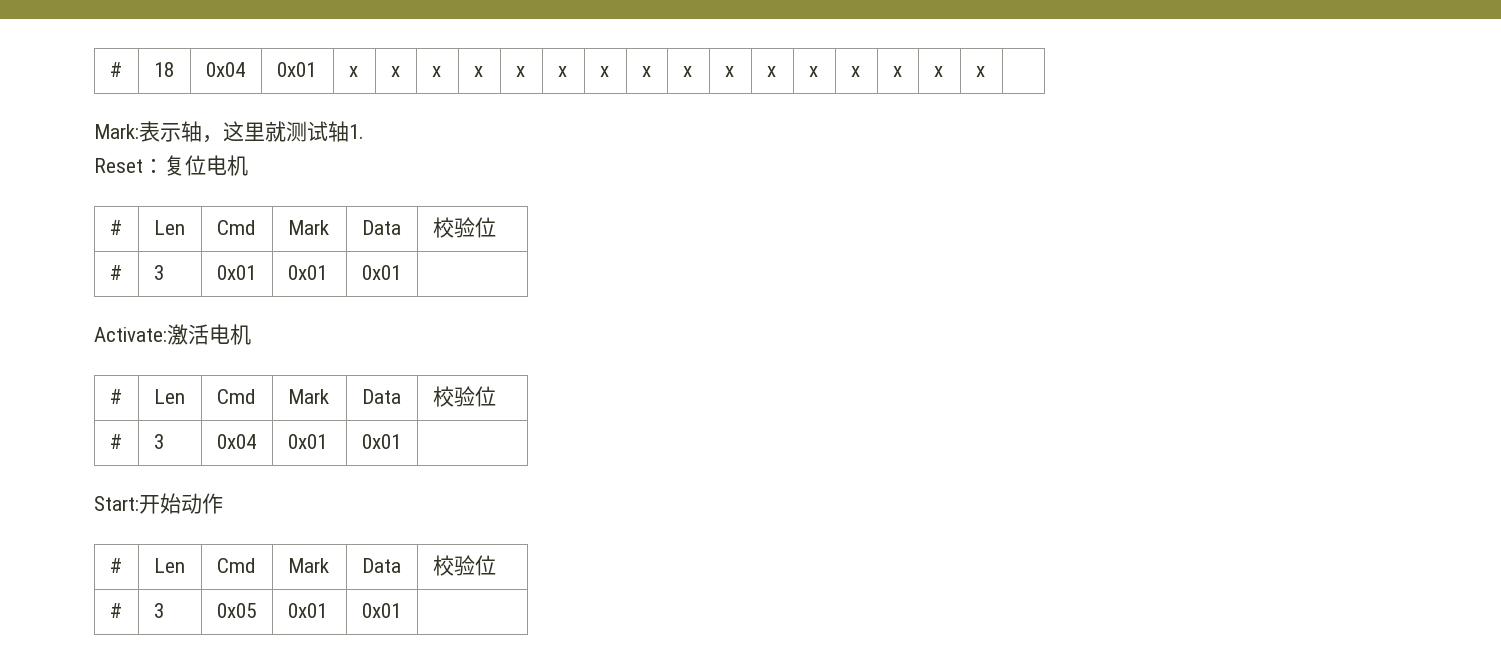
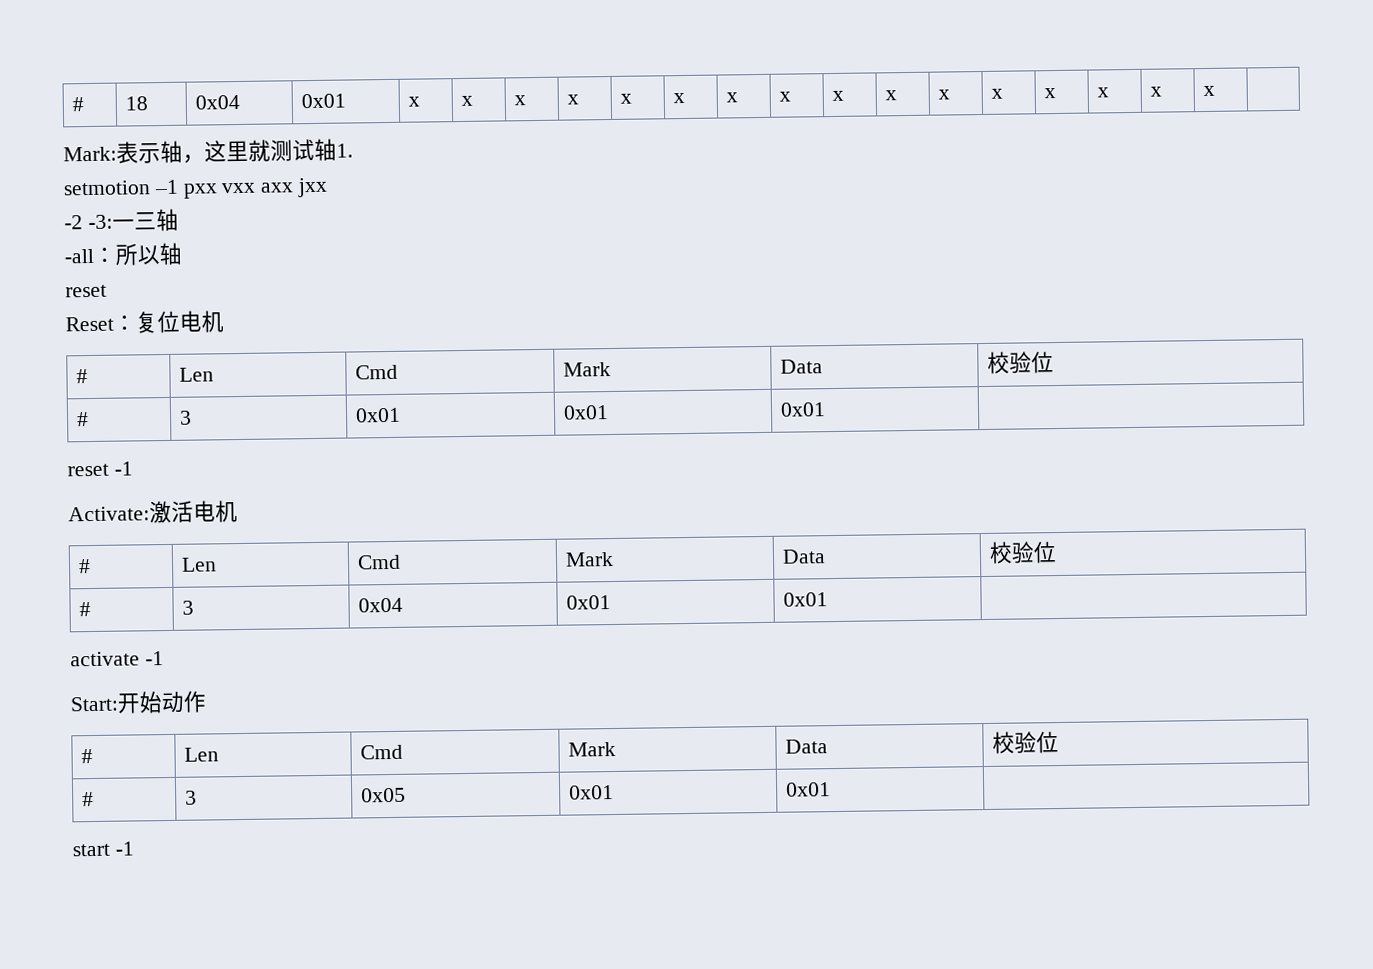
(364, 131) none -> [63,177,329,199] [64,208,179,232] [64,242,183,266] [65,284,107,298] // setmotion –1 pxx vxx axx jxx // -2 -3:一三轴 // -all：所以轴 // reset
(401, 272) none -> [67,461,133,477] // reset -1
(401, 441) none -> [70,651,164,667] // activate -1
(401, 610) none -> [72,841,134,857] // start -1

